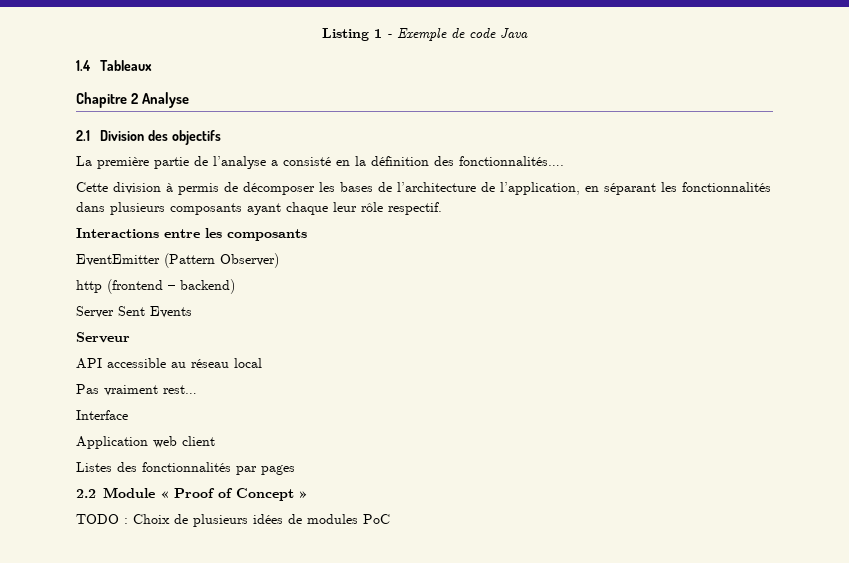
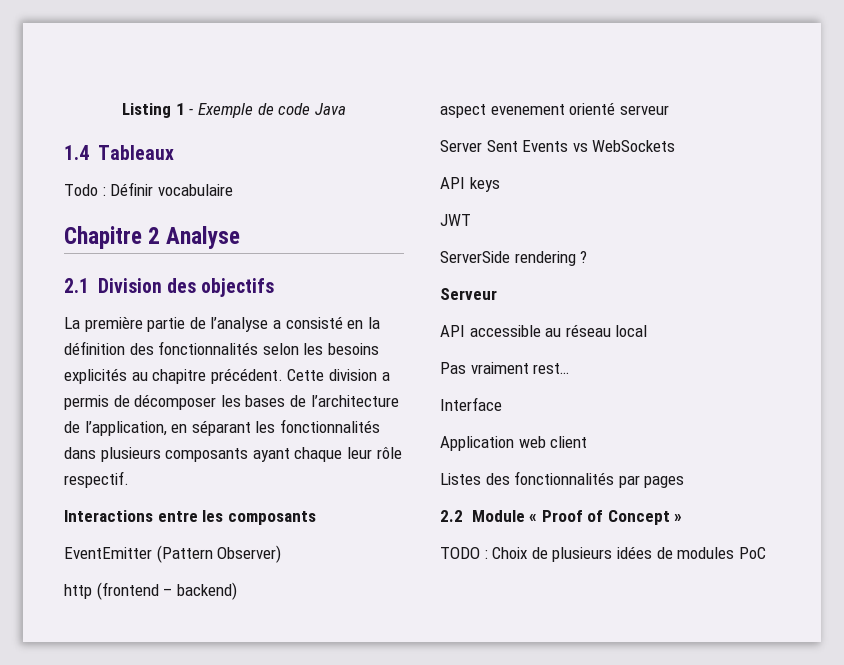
(153, 65) none -> [64,182,233,196] // Todo : Définir vocabulaire
[459,156,564,166] fonctionnalités…. // -> [158,341,379,355] [64,368,283,384] fonctionnalités selon les besoins explicités au chapitre précédent.
[166,183,173,192] à -> [381,372,390,381] a
(235, 286) none -> [440,102,669,118] // aspect evenement orienté serveur
(192, 312) none -> [572,140,676,152] [440,177,500,192] [440,214,471,226] [440,251,588,266] vs WebSockets // API keys // JWT // ServerSide rendering ?

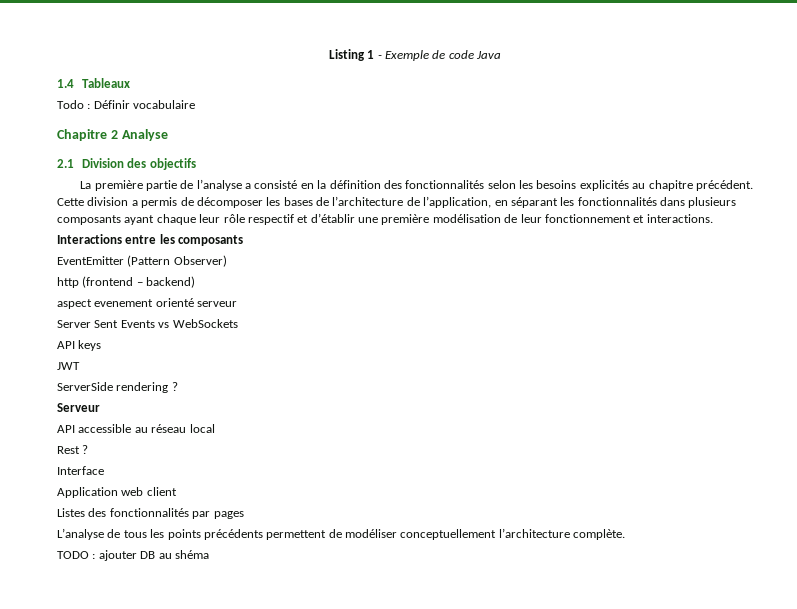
[64,471,129,488] respectif. -> [247,213,713,225] respectif et d’établir une première modélisation de leur fonctionnement et interactions.
[440,362,570,374] Pas vraiment rest… -> [57,445,89,454] Rest ?
[440,510,683,525] [440,546,766,562] 2.2 Module « Proof of Concept » // TODO : Choix de plusieurs idées de modules PoC -> [57,528,626,540] [57,550,209,561] L’analyse de tous les points précédents permettent de modéliser conceptuellement l’architecture complète. // TODO : ajouter DB au shéma

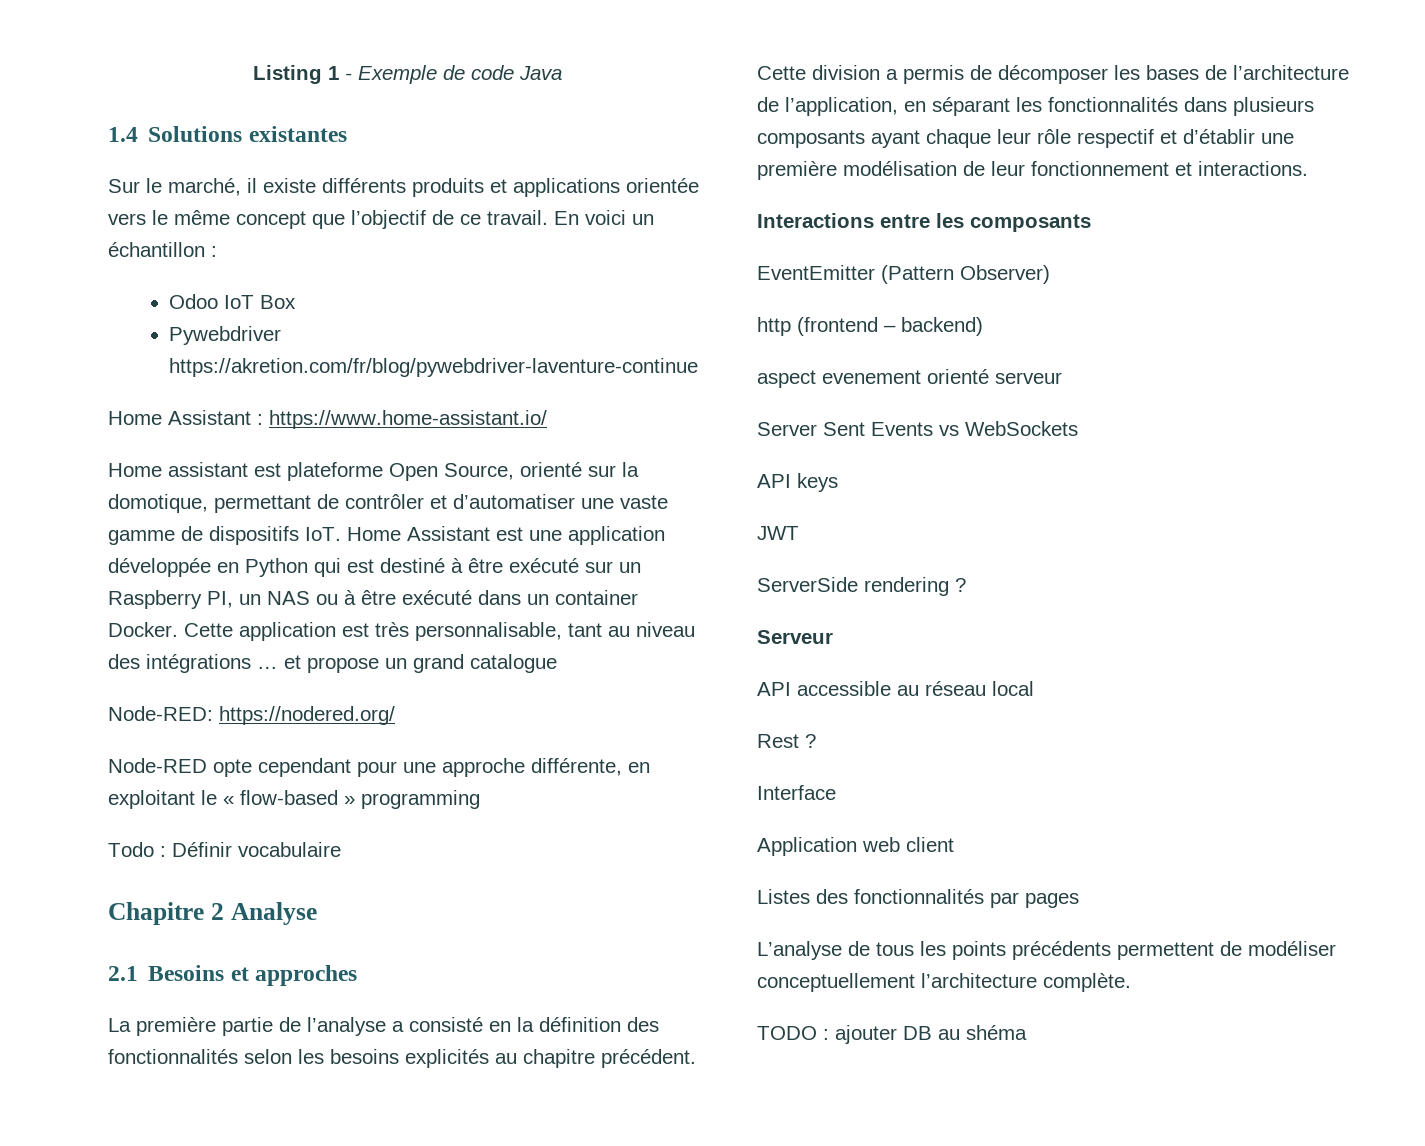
[81,78,130,88] Tableaux -> [148,126,347,142] [108,178,699,197] [108,210,654,229] [108,242,217,257] [169,294,297,309] [169,326,282,345] [169,358,699,377] [108,410,547,429] [108,462,639,481] [108,494,668,513] [108,526,665,545] [108,558,641,577] [108,590,638,609] [108,622,695,641] [108,654,557,673] [108,706,395,725] [108,758,650,777] [108,790,480,809] Solutions existantes // Sur le marché, il existe différents produits et applications orientée vers le même concept que l’objectif de ce travail. En voici un échantillon : // Odoo IoT Box // Pywebdriver https://akretion.com/fr/blog/pywebdriver-laventure-continue // Home Assistant : https://www.home-assistant.io/ // Home assistant est plateforme Open Source, orienté sur la domotique, permettant de contrôler et d’automatiser une vaste gamme de dispositifs IoT. Home Assistant est une application développée en Python qui est destiné à être exécuté sur un Raspberry PI, un NAS ou à être exécuté dans un container Docker. Cette application est très personnalisable, tant au niveau des intégrations … et propose un grand catalogue // Node-RED: https://nodered.org/ // Node-RED opte cependant pour une approche différente, en exploitant le « flow-based » programming
[81,158,196,170] Division des objectifs -> [148,965,357,986] Besoins et approches

